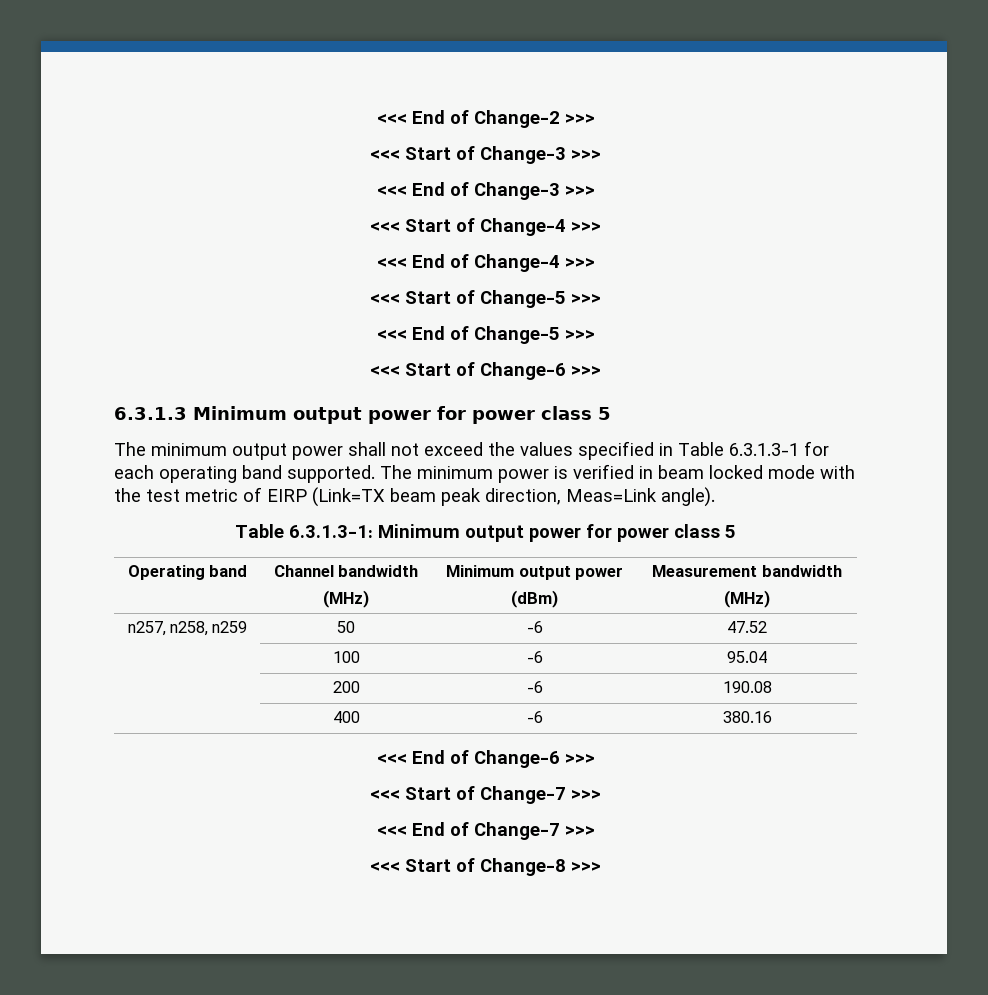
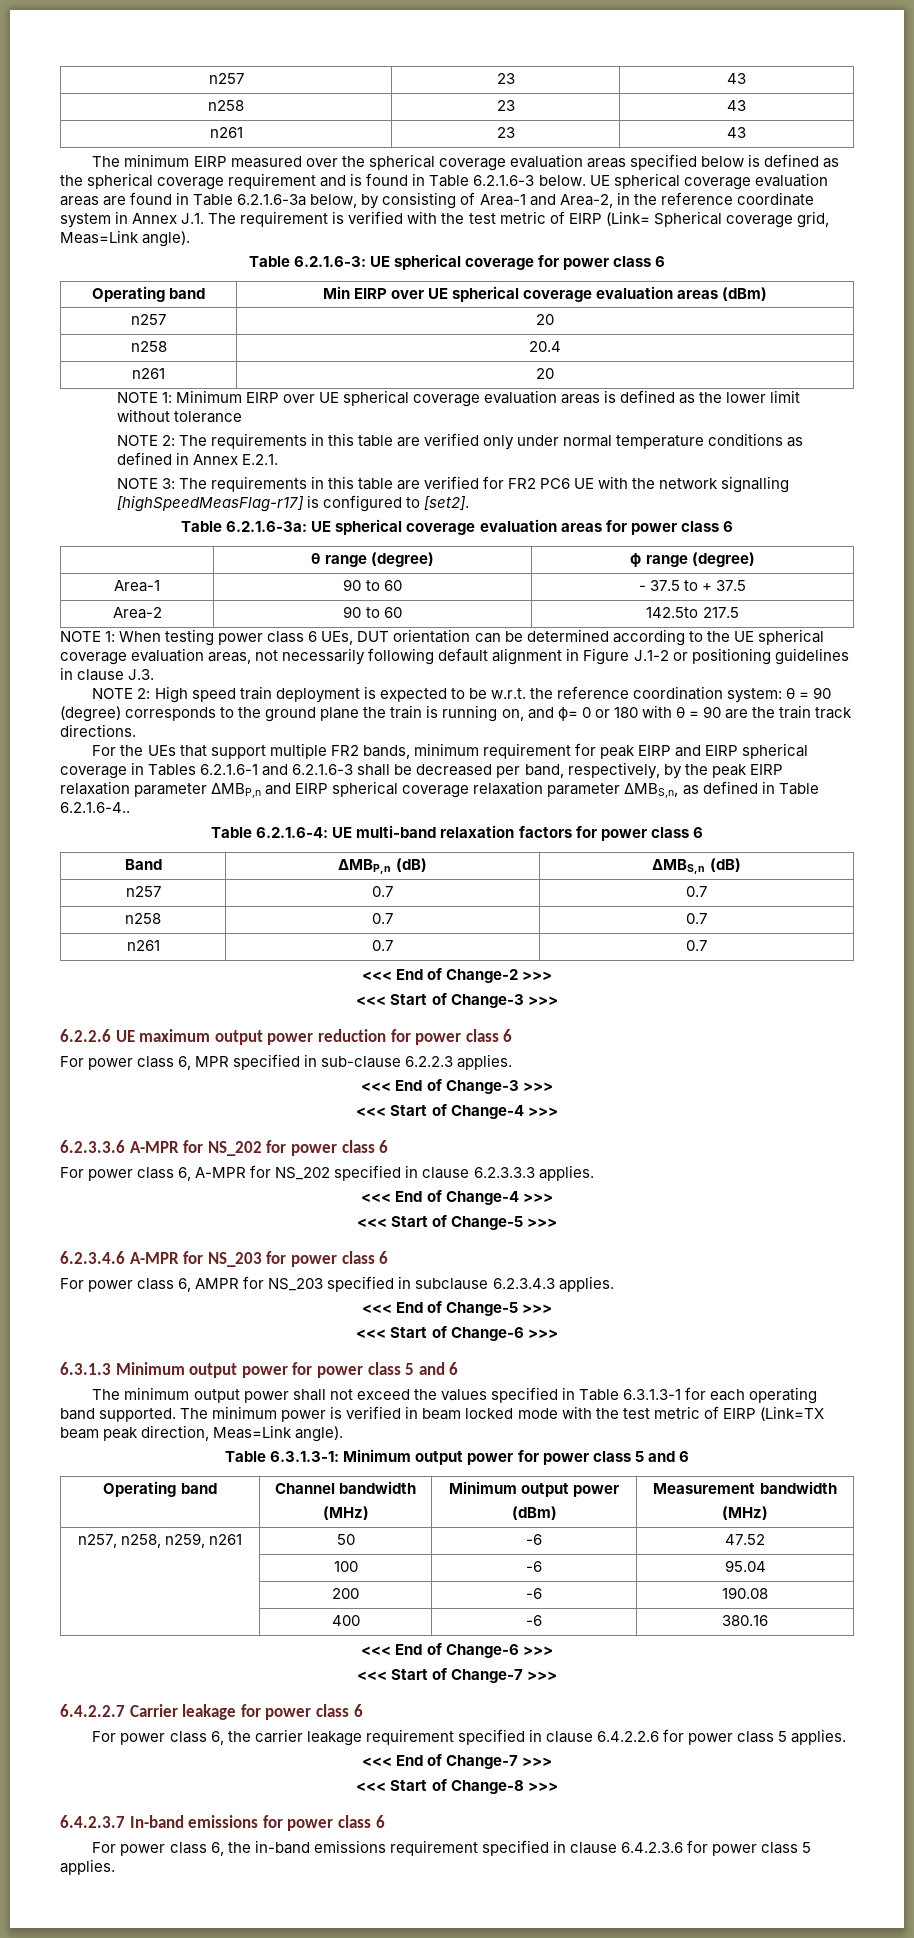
(376, 119) none -> [208,73,244,84] [496,73,515,84] [727,73,746,84] [208,100,244,111] [496,100,515,111] [727,100,746,111] [209,127,243,138] [496,127,515,138] [727,127,746,138] [92,154,840,171] [60,173,828,190] [60,192,814,209] [60,211,829,228] [60,230,191,247] [248,254,666,270] [91,286,206,302] [322,286,768,302] [131,314,166,325] [536,314,554,325] [130,341,167,352] [529,341,561,352] [132,368,165,379] [536,368,554,379] [116,390,801,407] [116,409,242,423] [116,433,804,450] [116,452,278,465] [116,476,790,493] [116,495,469,512] [181,519,733,535] [311,552,434,567] [630,552,755,567] [114,580,160,592] [343,579,402,591] [638,580,747,591] [112,607,162,619] [343,606,402,618] [646,607,739,618] [60,629,824,646] [60,648,849,665] [60,667,155,681] [92,686,832,703] [60,705,853,722] [60,724,136,737] [92,743,809,759] [60,762,783,779] [60,781,819,798] [60,802,130,813] [211,825,703,841] [124,859,162,870] [338,858,427,874] [652,858,741,874] [125,886,161,897] [372,886,393,897] [686,886,707,897] [125,913,161,924] [372,913,393,924] [686,913,707,924] [126,940,160,951] [372,940,393,951] [686,940,707,951] n257 | 23 | 43 // n258 | 23 | 43 // n261 | 23 | 43 // The minimum EIRP measured over the spherical coverage evaluation areas specified below is defined as the spherical coverage requirement and is found in Table 6.2.1.6-3 below. UE spherical coverage evaluation areas are found in Table 6.2.1.6-3a below, by consisting of Area-1 and Area-2, in the reference coordinate system in Annex J.1. The requirement is verified with the test metric of EIRP (Link= Spherical coverage grid, Meas=Link angle). // Table 6.2.1.6-3: UE spherical coverage for power class 6 // Operating band | Min EIRP over UE spherical coverage evaluation areas (dBm) // n257 | 20 // n258 | 20.4 // n261 | 20 // NOTE 1: Minimum EIRP over UE spherical coverage evaluation areas is defined as the lower limit without tolerance // NOTE 2: The requirements in this table are verified only under normal temperature conditions as defined in Annex E.2.1. // NOTE 3: The requirements in this table are verified for FR2 PC6 UE with the network signalling [highSpeedMeasFlag-r17] is configured to [set2]. // Table 6.2.1.6-3a: UE spherical coverage evaluation areas for power class 6 // | θ range (degree) | ϕ range (degree) // Area-1 | 90 to 60 | - 37.5 to + 37.5 // Area-2 | 90 to 60 | 142.5to 217.5 // NOTE 1: When testing power class 6 UEs, DUT orientation can be determined according to the UE spherical coverage evaluation areas, not necessarily following default alignment in Figure J.1-2 or positioning guidelines in clause J.3. // NOTE 2: High speed train deployment is expected to be w.r.t. the reference coordination system: θ = 90 (degree) corresponds to the ground plane the train is running on, and ϕ= 0 or 180 with θ = 90 are the train track directions. // For the UEs that support multiple FR2 bands, minimum requirement for peak EIRP and EIRP spherical coverage in Tables 6.2.1.6-1 and 6.2.1.6-3 shall be decreased per band, respectively, by the peak EIRP relaxation parameter ΔMBP,n and EIRP spherical coverage relaxation parameter ΔMBS,n, as defined in Table 6.2.1.6-4.. // Table 6.2.1.6-4: UE multi-band relaxation factors for power class 6 // Band | ΔMBP,n (dB) | ΔMBS,n (dB) // n257 | 0.7 | 0.7 // n258 | 0.7 | 0.7 // n261 | 0.7 | 0.7 //
(601, 155) none -> [60,1029,513,1045] [60,1054,513,1070] // 6.2.2.6 UE maximum output power reduction for power class 6 // For power class 6, MPR specified in sub-clause 6.2.2.3 applies.
(601, 227) none -> [60,1140,389,1156] [60,1165,594,1181] // 6.2.3.3.6 A-MPR for NS_202 for power class 6 // For power class 6, A-MPR for NS_202 specified in clause 6.2.3.3.3 applies.
(601, 299) none -> [60,1251,389,1267] [60,1276,614,1292] // 6.2.3.4.6 A-MPR for NS_203 for power class 6 // For power class 6, AMPR for NS_203 specified in subclause 6.2.3.4.3 applies.
(611, 413) none -> [418,1362,459,1375] and 6
(736, 531) none -> [647,1451,689,1462] and 6
[212,621,248,633] n259 -> [165,1533,243,1548] n259, n261
(601, 795) none -> [60,1704,363,1720] [92,1729,847,1746] // 6.4.2.2.7 Carrier leakage for power class 6 // For power class 6, the carrier leakage requirement specified in clause 6.4.2.2.6 for power class 5 applies.
(601, 867) none -> [60,1815,385,1831] [92,1840,812,1856] [60,1859,115,1875] // 6.4.2.3.7 In-band emissions for power class 6 // For power class 6, the in-band emissions requirement specified in clause 6.4.2.3.6 for power class 5 applies.

